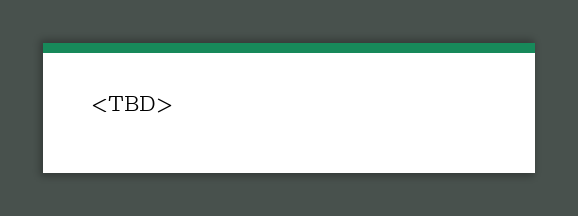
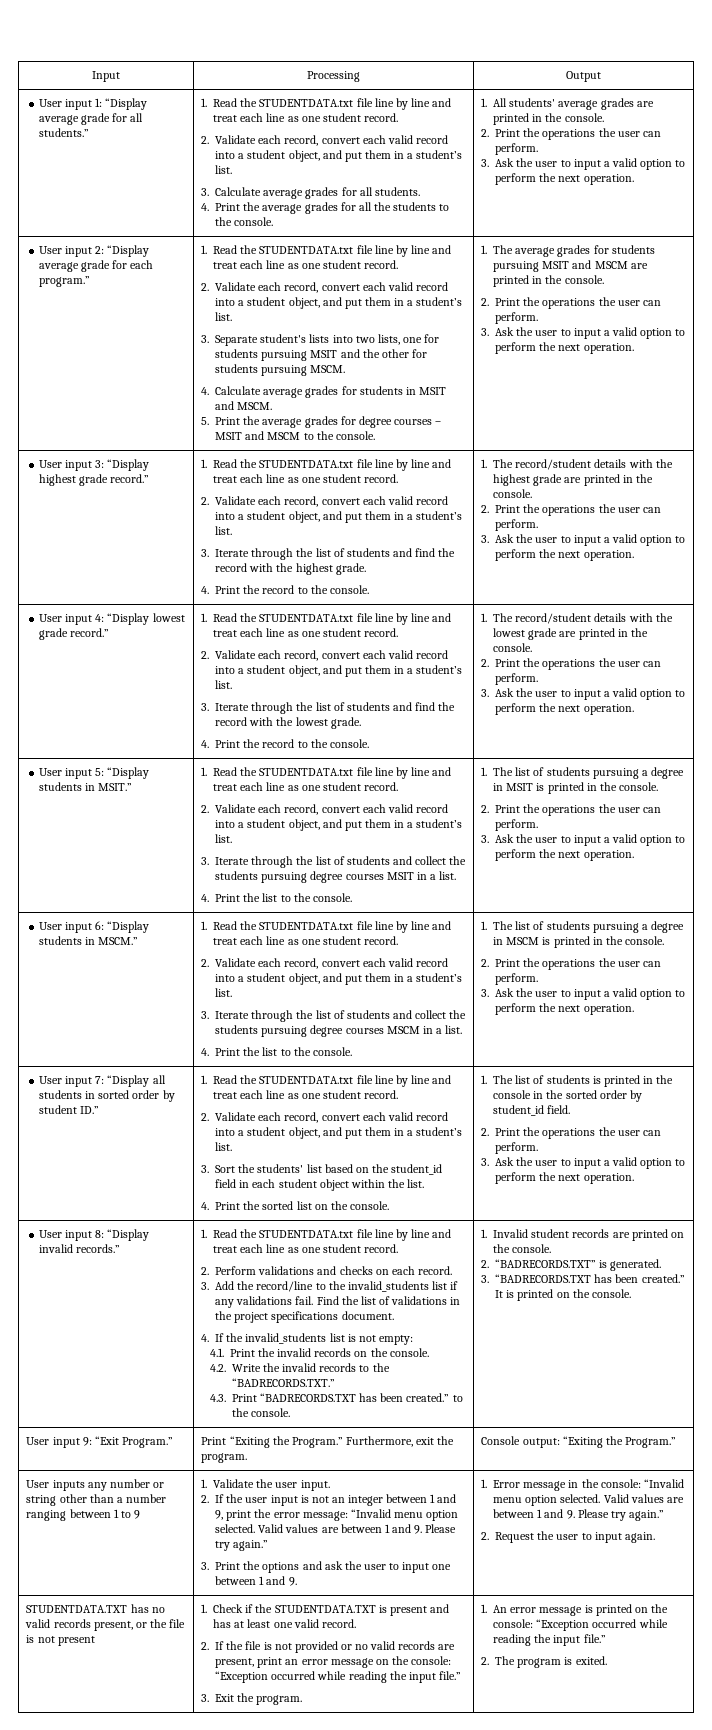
[91,96,173,113] <TBD> -> [92,71,120,82] [307,71,360,82] [566,71,601,82] [39,98,148,110] [39,113,144,125] [39,128,90,137] [201,98,451,110] [213,113,398,122] [201,135,448,146] [215,150,463,162] [215,165,233,174] [201,187,420,199] [201,202,450,214] [215,217,274,226] [481,98,654,110] [493,113,604,125] [481,128,661,140] [495,143,539,155] [481,158,686,170] [495,173,634,185] [39,245,150,257] [39,260,154,272] [39,276,91,287] [201,245,451,257] [213,260,398,269] [201,282,448,293] [215,297,463,309] [215,312,233,321] [201,334,439,346] [215,349,427,361] [215,364,346,376] [201,386,446,398] [215,401,273,410] [201,416,441,428] [215,431,375,440] [481,245,655,257] [493,260,648,272] [493,275,604,287] [481,297,661,309] [495,312,539,324] [481,327,686,339] [495,342,634,354] [39,459,150,471] [39,474,150,486] [201,459,451,471] [213,474,398,483] [201,496,448,507] [215,511,463,523] [215,526,233,535] [201,548,456,560] [215,563,366,575] [201,585,369,594] [481,459,673,470] [493,474,653,486] [493,489,533,498] [481,504,661,516] [495,519,539,531] [481,534,686,546] [495,549,634,561] [39,613,185,625] [39,628,110,640] [201,613,451,625] [213,628,398,637] [201,650,448,661] [215,665,463,677] [215,680,233,689] [201,702,456,714] [215,717,361,729] [201,739,369,748] [481,613,673,624] [493,628,648,640] [493,643,533,652] [481,658,661,670] [495,673,539,685] [481,688,686,700] [495,703,634,715] [39,767,150,779] [39,782,133,791] [201,767,451,779] [213,782,398,791] [201,804,448,815] [215,819,463,831] [215,834,233,843] [201,856,467,868] [215,871,456,883] [201,893,352,902] [481,767,684,779] [493,782,658,794] [481,804,661,816] [495,819,539,831] [481,834,686,846] [495,849,634,861] [39,921,150,933] [39,936,139,945] [201,921,451,933] [213,936,398,945] [201,958,448,969] [215,973,463,985] [215,988,233,997] [201,1010,467,1022] [215,1025,462,1037] [201,1047,352,1056] [481,921,684,933] [493,936,664,948] [481,958,661,970] [495,973,539,985] [481,988,686,1000] [495,1003,634,1015] [39,1075,166,1087] [39,1090,175,1102] [39,1105,100,1114] [201,1075,451,1087] [213,1090,398,1099] [201,1112,448,1123] [215,1127,463,1139] [215,1142,233,1151] [201,1164,442,1175] [215,1179,424,1191] [201,1201,389,1210] [481,1075,673,1087] [493,1090,642,1102] [493,1105,571,1116] [481,1127,661,1139] [495,1142,539,1154] [481,1157,686,1169] [495,1172,634,1184] [39,1229,150,1241] [39,1244,121,1253] [201,1229,451,1241] [213,1244,398,1253] [201,1266,452,1275] [201,1281,458,1292] [215,1296,461,1308] [215,1311,394,1323] [201,1333,413,1345] [210,1348,429,1357] [210,1363,390,1372] [231,1378,335,1387] [210,1393,463,1402] [231,1408,291,1417] [481,1229,684,1241] [493,1244,552,1253] [481,1259,662,1271] [481,1274,685,1283] [495,1289,631,1301] [26,1436,173,1448] [201,1436,455,1448] [201,1453,248,1463] [481,1436,676,1448] [26,1479,164,1491] [26,1494,166,1506] [26,1509,140,1521] [201,1479,330,1491] [201,1494,457,1506] [215,1509,458,1521] [215,1524,457,1534] [215,1540,269,1551] [201,1561,452,1573] [215,1576,297,1586] [481,1479,684,1491] [493,1494,684,1506] [493,1509,664,1521] [481,1531,655,1543] [26,1604,165,1613] [25,1619,185,1631] [26,1635,95,1646] [201,1604,449,1616] [213,1619,356,1628] [201,1641,456,1653] [215,1656,451,1668] [215,1671,461,1683] [201,1693,303,1705] [481,1604,668,1616] [493,1619,668,1631] [493,1634,606,1646] [481,1656,607,1668] Input | Processing | Output // User input 1: “Display average grade for all students.” | 1. Read the STUDENTDATA.txt file line by line and treat each line as one student record. // 2. Validate each record, convert each valid record into a student object, and put them in a student’s list. // 3. Calculate average grades for all students. // 4. Print the average grades for all the students to the console. | 1. All students' average grades are printed in the console. // 2. Print the operations the user can perform. // 3. Ask the user to input a valid option to perform the next operation. // User input 2: “Display average grade for each program.” | 1. Read the STUDENTDATA.txt file line by line and treat each line as one student record. // 2. Validate each record, convert each valid record into a student object, and put them in a student’s list. // 3. Separate student's lists into two lists, one for students pursuing MSIT and the other for students pursuing MSCM. // 4. Calculate average grades for students in MSIT and MSCM. // 5. Print the average grades for degree courses – MSIT and MSCM to the console. | 1. The average grades for students pursuing MSIT and MSCM are printed in the console. // 2. Print the operations the user can perform. // 3. Ask the user to input a valid option to perform the next operation. // User input 3: “Display highest grade record.” | 1. Read the STUDENTDATA.txt file line by line and treat each line as one student record. // 2. Validate each record, convert each valid record into a student object, and put them in a student’s list. // 3. Iterate through the list of students and find the record with the highest grade. // 4. Print the record to the console. | 1. The record/student details with the highest grade are printed in the console. // 2. Print the operations the user can perform. // 3. Ask the user to input a valid option to perform the next operation. // User input 4: “Display lowest grade record.” | 1. Read the STUDENTDATA.txt file line by line and treat each line as one student record. // 2. Validate each record, convert each valid record into a student object, and put them in a student’s list. // 3. Iterate through the list of students and find the record with the lowest grade. // 4. Print the record to the console. | 1. The record/student details with the lowest grade are printed in the console. // 2. Print the operations the user can perform. // 3. Ask the user to input a valid option to perform the next operation. // User input 5: “Display students in MSIT.” | 1. Read the STUDENTDATA.txt file line by line and treat each line as one student record. // 2. Validate each record, convert each valid record into a student object, and put them in a student’s list. // 3. Iterate through the list of students and collect the students pursuing degree courses MSIT in a list. // 4. Print the list to the console. | 1. The list of students pursuing a degree in MSIT is printed in the console. // 2. Print the operations the user can perform. // 3. Ask the user to input a valid option to perform the next operation. // User input 6: “Display students in MSCM.” | 1. Read the STUDENTDATA.txt file line by line and treat each line as one student record. // 2. Validate each record, convert each valid record into a student object, and put them in a student’s list. // 3. Iterate through the list of students and collect the students pursuing degree courses MSCM in a list. // 4. Print the list to the console. | 1. The list of students pursuing a degree in MSCM is printed in the console. // 2. Print the operations the user can perform. // 3. Ask the user to input a valid option to perform the next operation. // User input 7: “Display all students in sorted order by student ID.” | 1. Read the STUDENTDATA.txt file line by line and treat each line as one student record. // 2. Validate each record, convert each valid record into a student object, and put them in a student’s list. // 3. Sort the students' list based on the student_id field in each student object within the list. // 4. Print the sorted list on the console. | 1. The list of students is printed in the console in the sorted order by student_id field. // 2. Print the operations the user can perform. // 3. Ask the user to input a valid option to perform the next operation. // User input 8: “Display invalid records.” | 1. Read the STUDENTDATA.txt file line by line and treat each line as one student record. // 2. Perform validations and checks on each record. // 3. Add the record/line to the invalid_students list if any validations fail. Find the list of validations in the project specifications document. // 4. If the invalid_students list is not empty: // 4.1. Print the invalid records on the console. // 4.2. Write the invalid records to the “BADRECORDS.TXT.” // 4.3. Print “BADRECORDS.TXT has been created.” to the console. | 1. Invalid student records are printed on the console. // 2. “BADRECORDS.TXT” is generated. // 3. “BADRECORDS.TXT has been created.” It is printed on the console. // User input 9: “Exit Program.” | Print “Exiting the Program.” Furthermore, exit the program. | Console output: “Exiting the Program.” // User inputs any number or string other than a number ranging between 1 to 9 | 1. Validate the user input. // 2. If the user input is not an integer between 1 and 9, print the error message: “Invalid menu option selected. Valid values are between 1 and 9. Please try again.” // 3. Print the options and ask the user to input one between 1 and 9. | 1. Error message in the console: “Invalid menu option selected. Valid values are between 1 and 9. Please try again.” // 2. Request the user to input again. // STUDENTDATA.TXT has no valid records present, or the file is not present | 1. Check if the STUDENTDATA.TXT is present and has at least one valid record. // 2. If the file is not provided or no valid records are present, print an error message on the console: “Exception occurred while reading the input file.” // 3. Exit the program. | 1. An error message is printed on the console: “Exception occurred while reading the input file.” // 2. The program is exited.

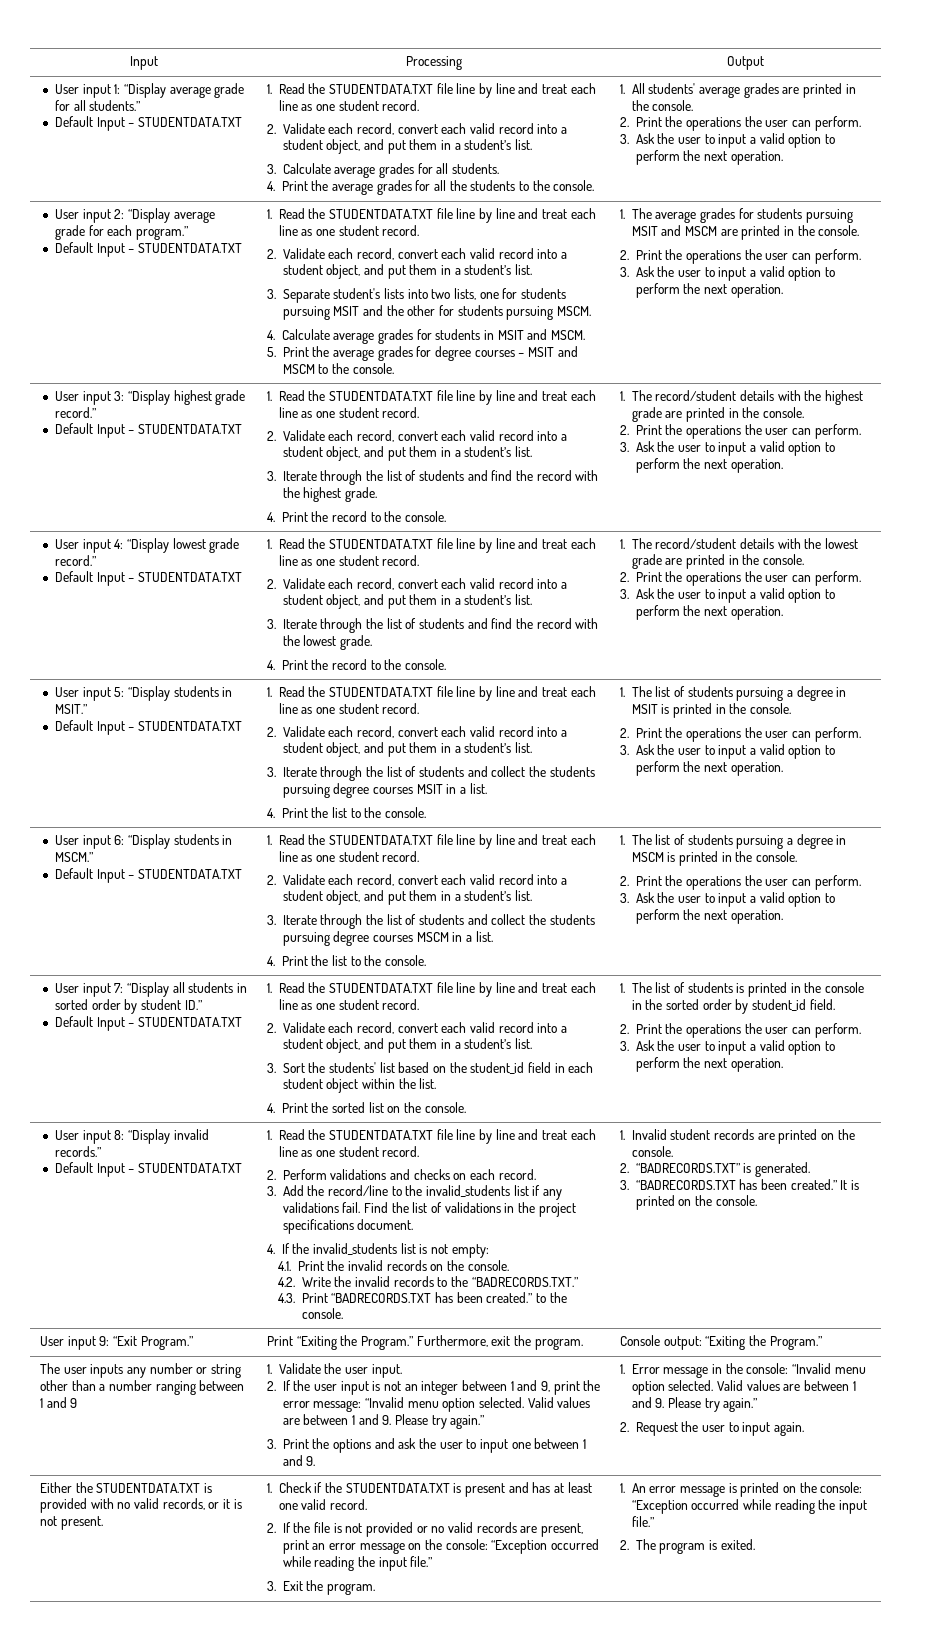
[201,98,354,107] | 1. Read the STUDENTDATA.txt -> [54,116,242,131] [267,83,434,94] // Default Input – STUDENTDATA.TXT | 1. Read the STUDENTDATA.TXT
[201,245,354,254] | 1. Read the STUDENTDATA.txt -> [54,242,242,257] [267,208,434,219] // Default Input – STUDENTDATA.TXT | 1. Read the STUDENTDATA.TXT
[201,459,354,468] | 1. Read the STUDENTDATA.txt -> [54,423,242,438] [267,390,434,401] // Default Input – STUDENTDATA.TXT | 1. Read the STUDENTDATA.TXT
[201,613,354,622] | 1. Read the STUDENTDATA.txt -> [54,571,242,586] [267,538,434,549] // Default Input – STUDENTDATA.TXT | 1. Read the STUDENTDATA.TXT
[201,767,354,776] | 1. Read the STUDENTDATA.txt -> [54,720,242,735] [267,686,434,697] // Default Input – STUDENTDATA.TXT | 1. Read the STUDENTDATA.TXT
[201,921,354,930] | 1. Read the STUDENTDATA.txt -> [54,868,242,883] [267,834,434,845] // Default Input – STUDENTDATA.TXT | 1. Read the STUDENTDATA.TXT
[201,1075,354,1084] | 1. Read the STUDENTDATA.txt -> [54,1016,242,1031] [267,982,434,993] // Default Input – STUDENTDATA.TXT | 1. Read the STUDENTDATA.TXT
[201,1229,354,1238] | 1. Read the STUDENTDATA.txt -> [54,1162,242,1177] [267,1129,434,1140] // Default Input – STUDENTDATA.TXT | 1. Read the STUDENTDATA.TXT
[26,1480,50,1488] User -> [40,1363,87,1374] The user
[120,1511,131,1518] to -> [46,1397,67,1408] and
[26,1604,165,1613] [25,1619,185,1631] [26,1635,95,1646] STUDENTDATA.TXT has no valid records present, or the file is not present -> [40,1482,213,1493] [40,1498,242,1513] [40,1516,103,1530] Either the STUDENTDATA.TXT is provided with no valid records, or it is not present.

